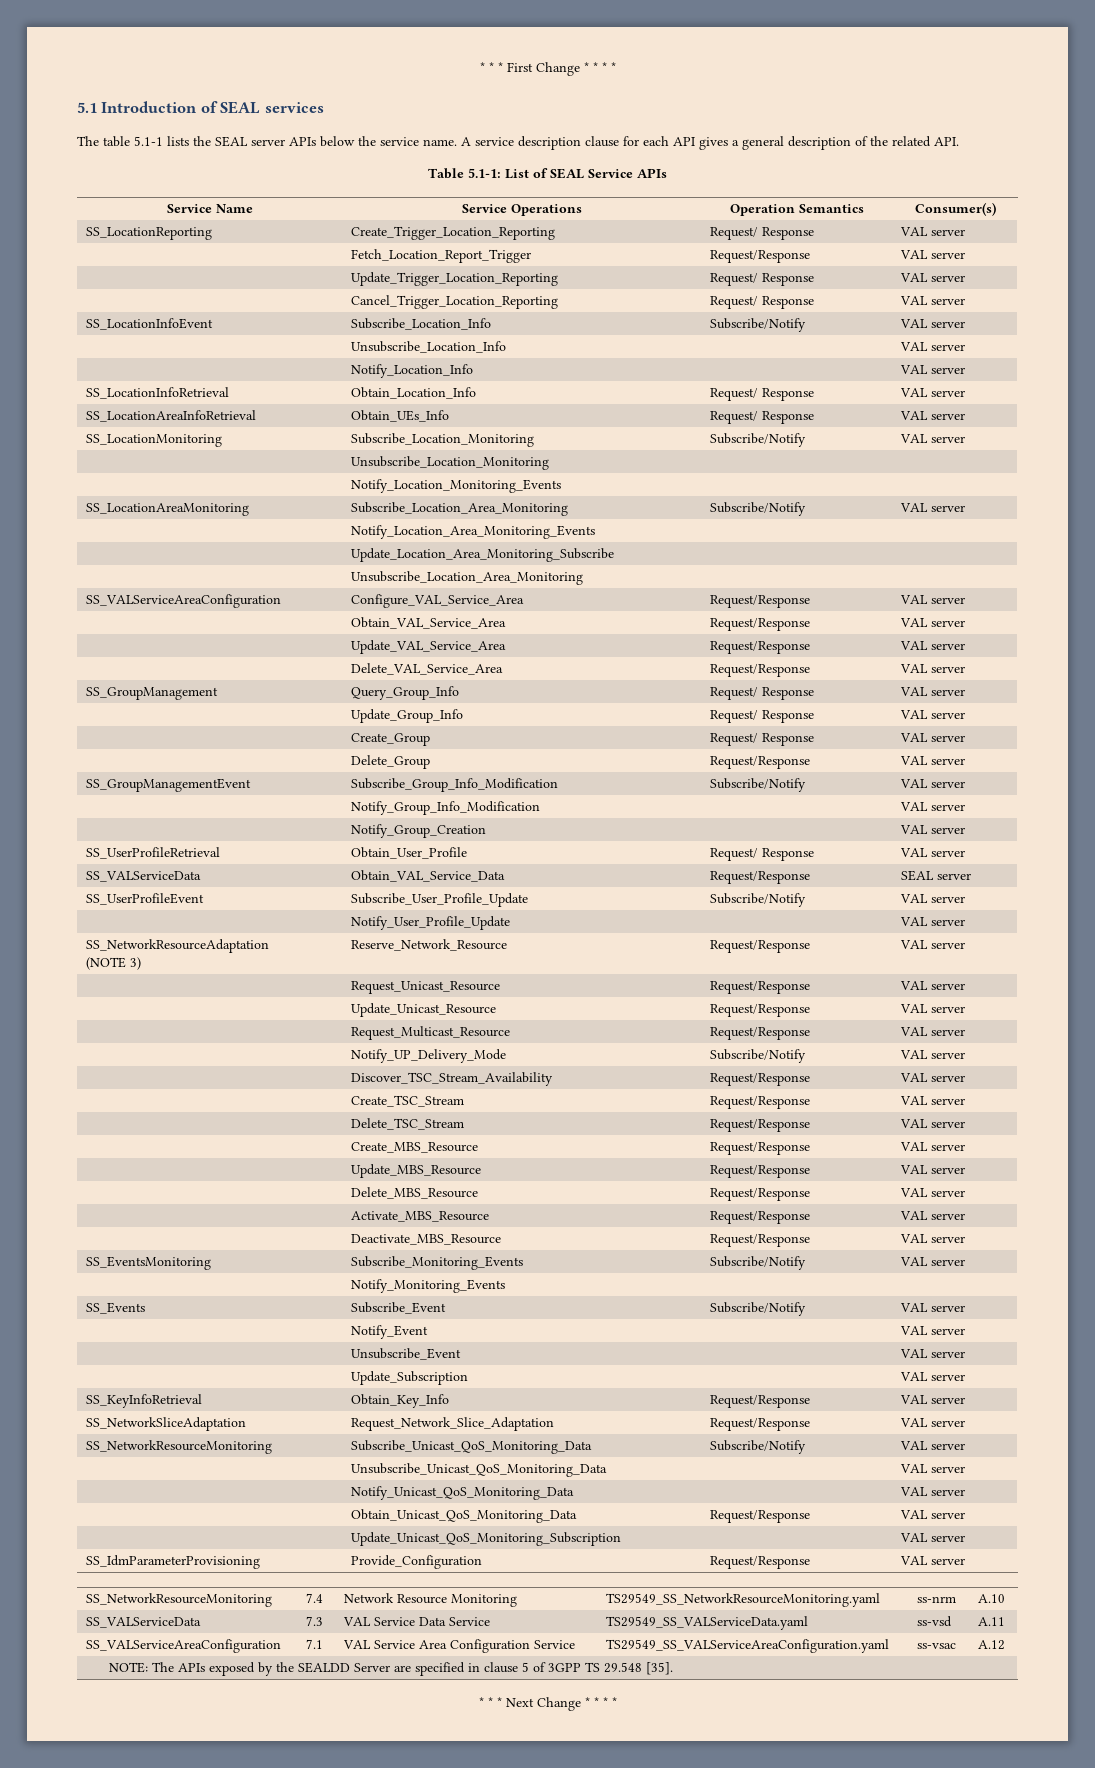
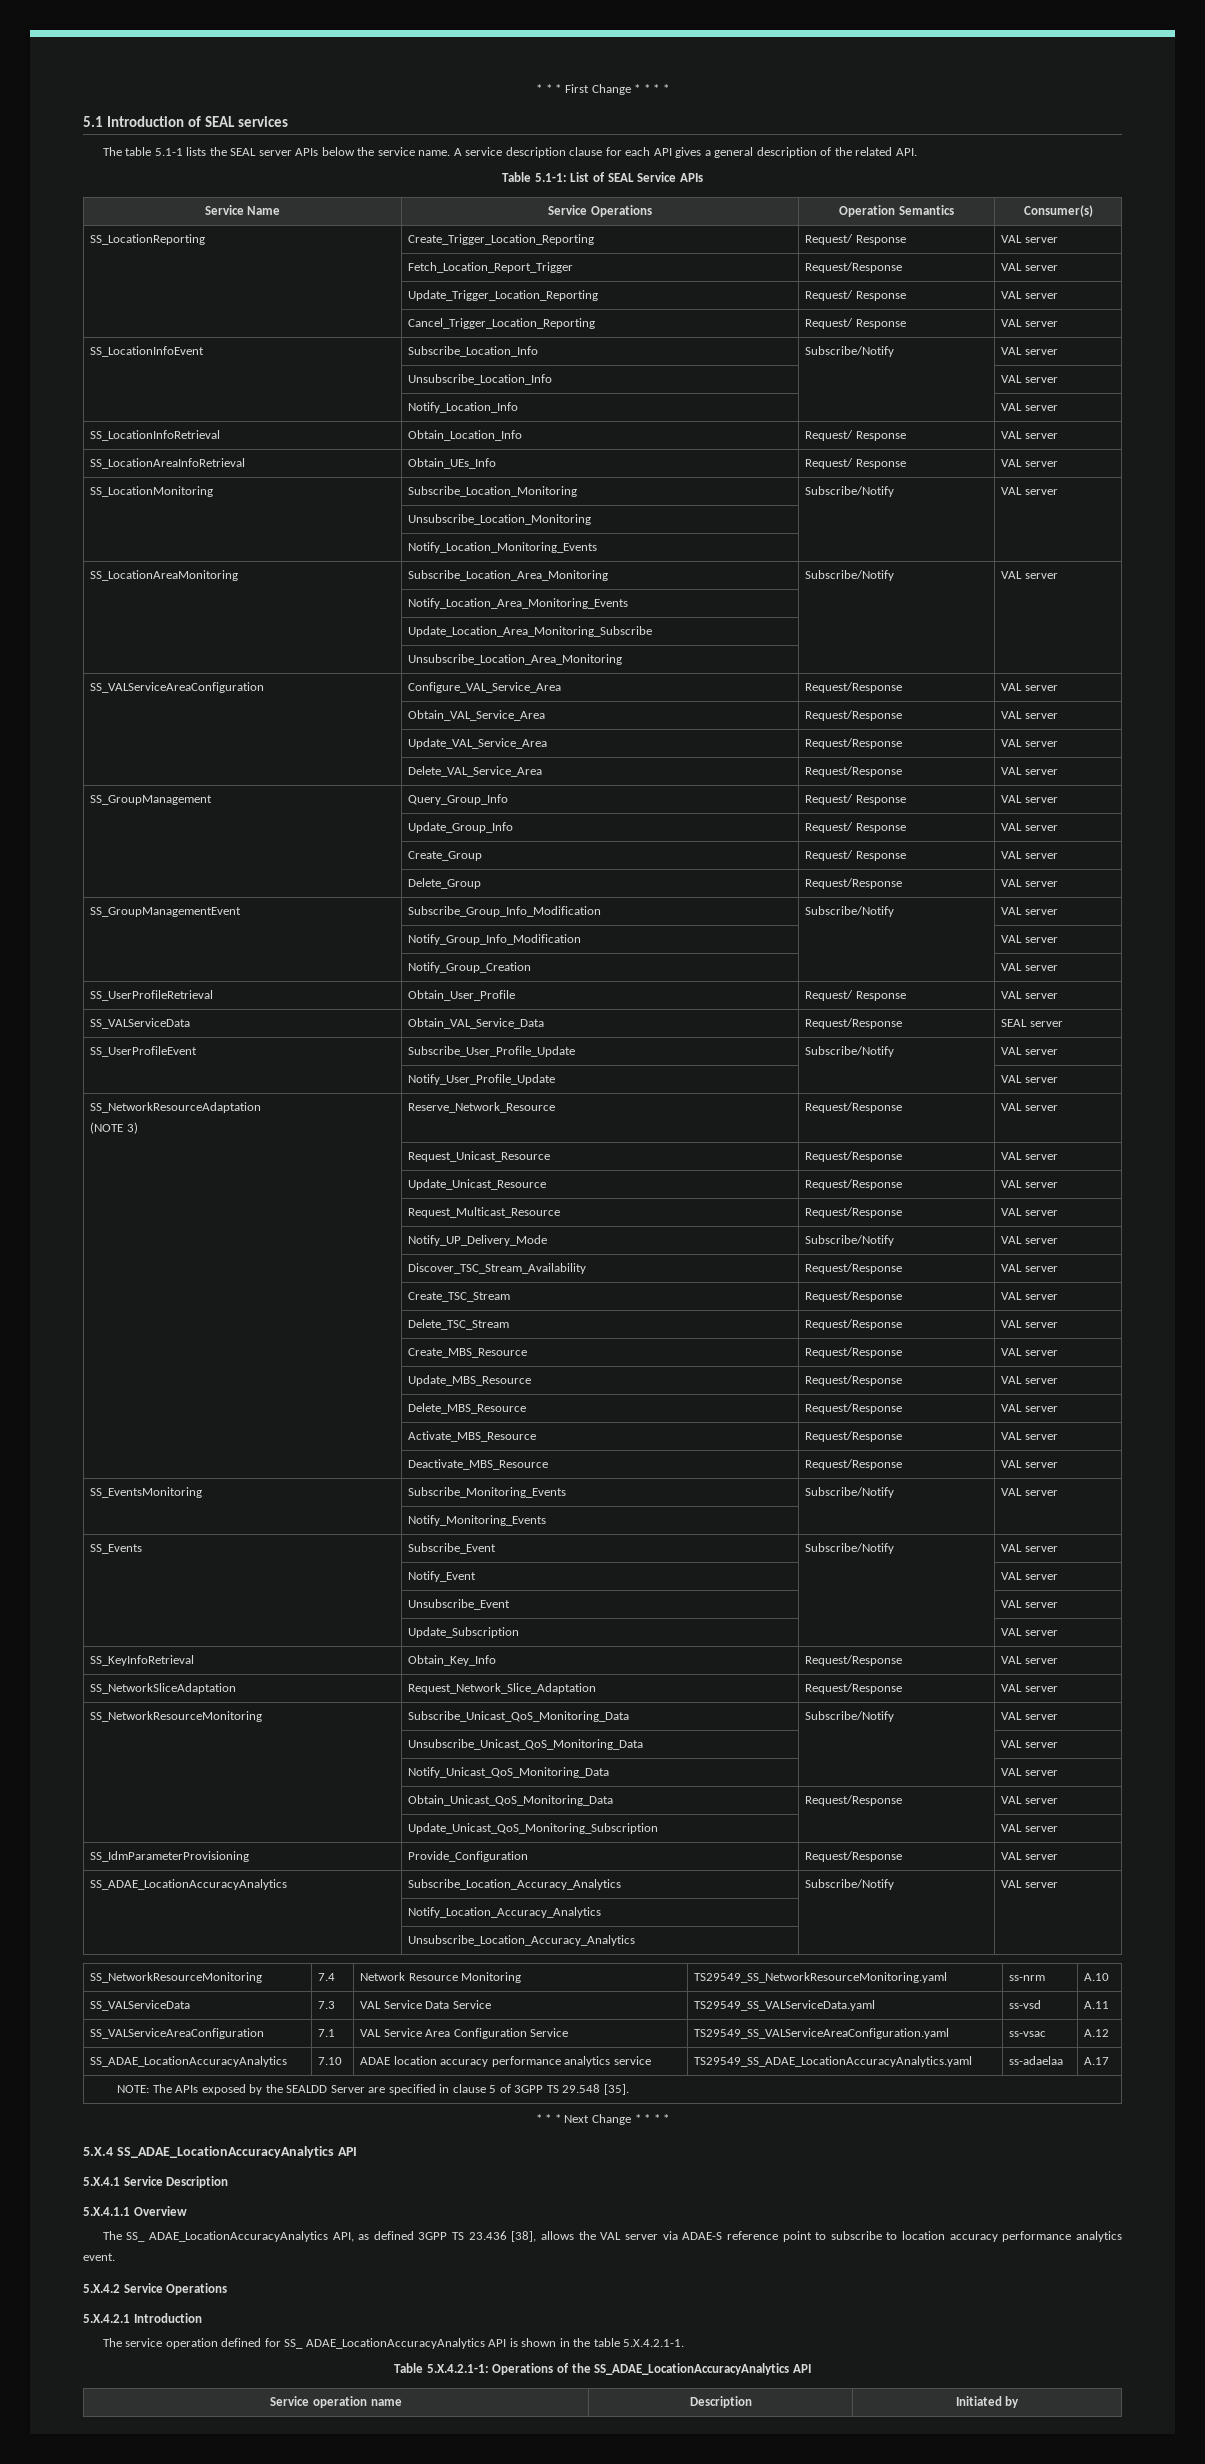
(966, 1561) none -> [90,1879,288,1890] [408,1879,622,1890] [805,1879,895,1890] [1001,1880,1058,1888] [408,1907,602,1918] [408,1935,636,1946] // SS_ADAE_LocationAccuracyAnalytics | Subscribe_Location_Accuracy_Analytics | Subscribe/Notify | VAL server // | Notify_Location_Accuracy_Analytics | | // | Unsubscribe_Location_Accuracy_Analytics | |
(1006, 1645) none -> [90,2056,288,2067] [318,2057,343,2065] [360,2056,651,2067] [694,2056,973,2067] [1009,2056,1064,2065] [1084,2057,1110,2065] // SS_ADAE_LocationAccuracyAnalytics | 7.10 | ADAE location accuracy performance analytics service | TS29549_SS_ADAE_LocationAccuracyAnalytics.yaml | ss-adaelaa | A.17
(617, 1702) none -> [83,2146,357,2158] [83,2176,229,2188] [83,2206,187,2216] [102,2231,1123,2242] [83,2253,115,2261] [83,2283,228,2295] [83,2313,202,2323] [102,2338,685,2349] [394,2363,811,2375] [270,2396,402,2408] [689,2396,752,2408] [955,2396,1020,2408] // 5.X.4 SS_ADAE_LocationAccuracyAnalytics API // 5.X.4.1 Service Description // 5.X.4.1.1 Overview // The SS_ ADAE_LocationAccuracyAnalytics API, as defined 3GPP TS 23.436 [38], allows the VAL server via ADAE-S reference point to subscribe to location accuracy performance analytics event. // 5.X.4.2 Service Operations // 5.X.4.2.1 Introduction // The service operation defined for SS_ ADAE_LocationAccuracyAnalytics API is shown in the table 5.X.4.2.1-1. // Table 5.X.4.2.1-1: Operations of the SS_ADAE_LocationAccuracyAnalytics API // Service operation name | Description | Initiated by

